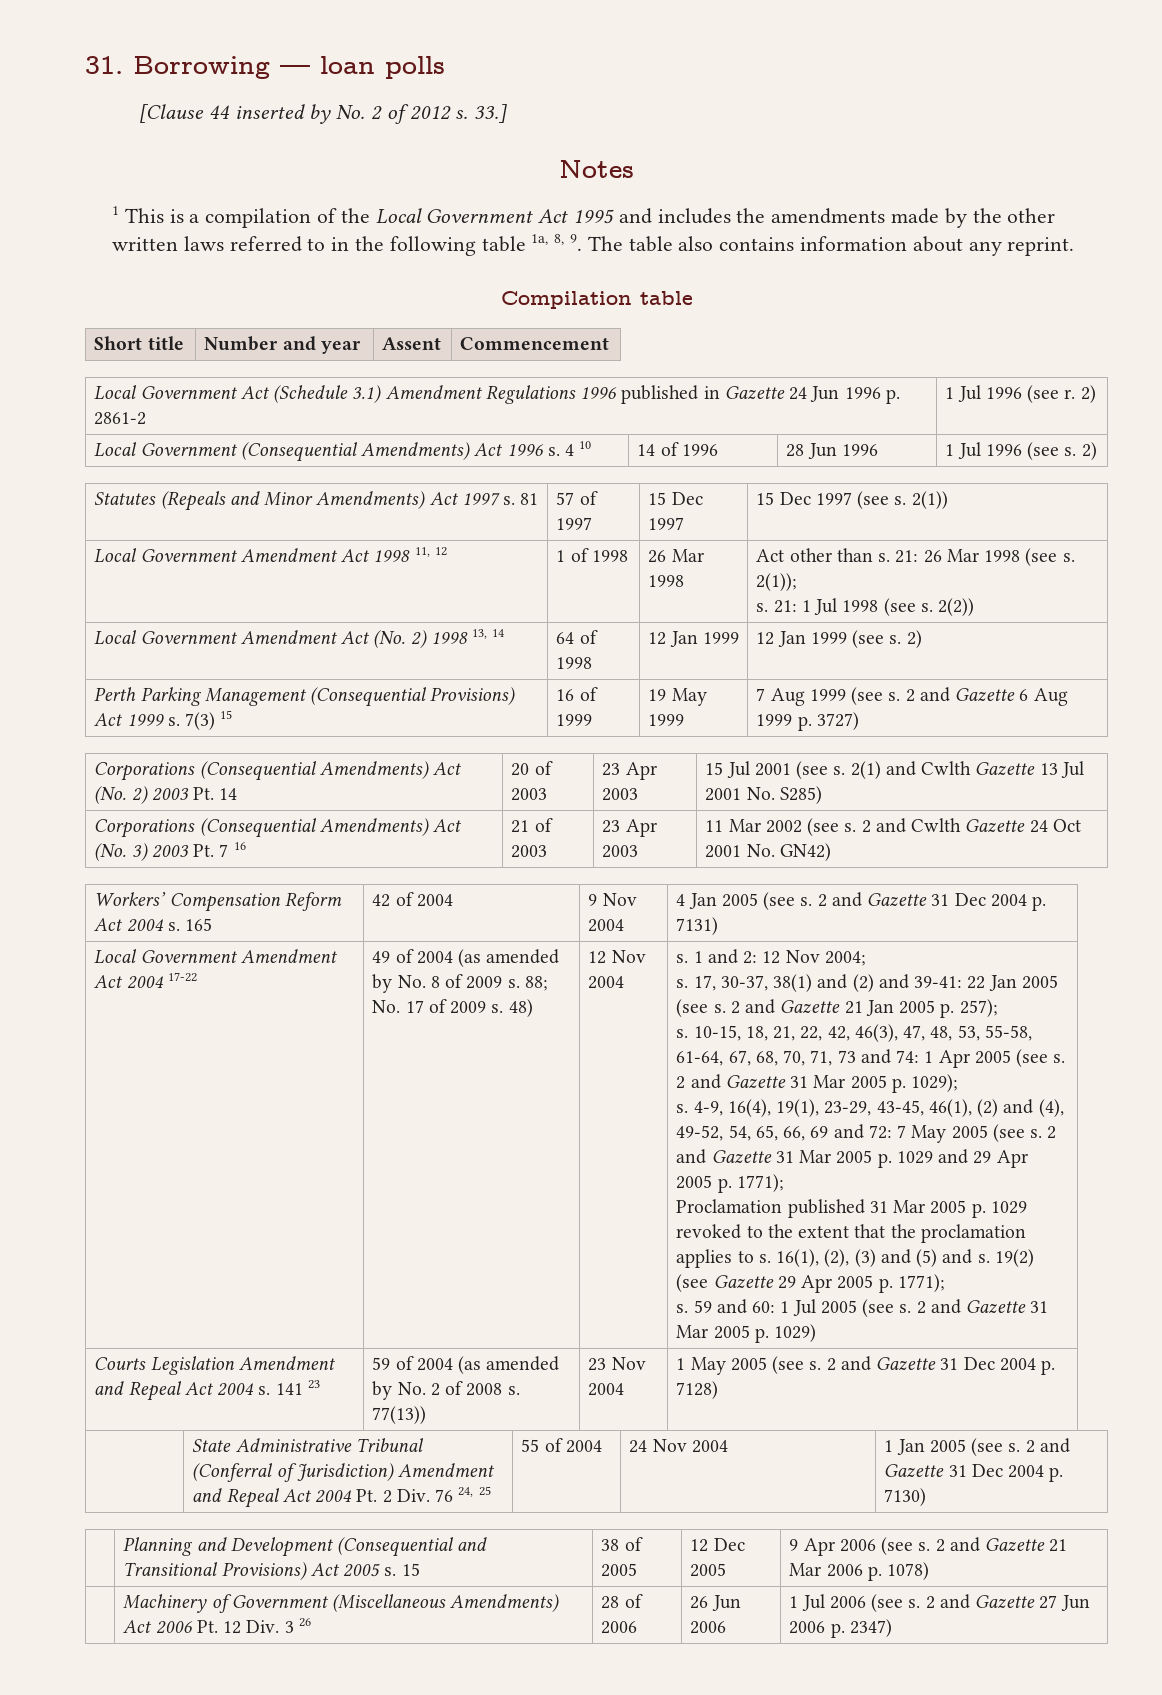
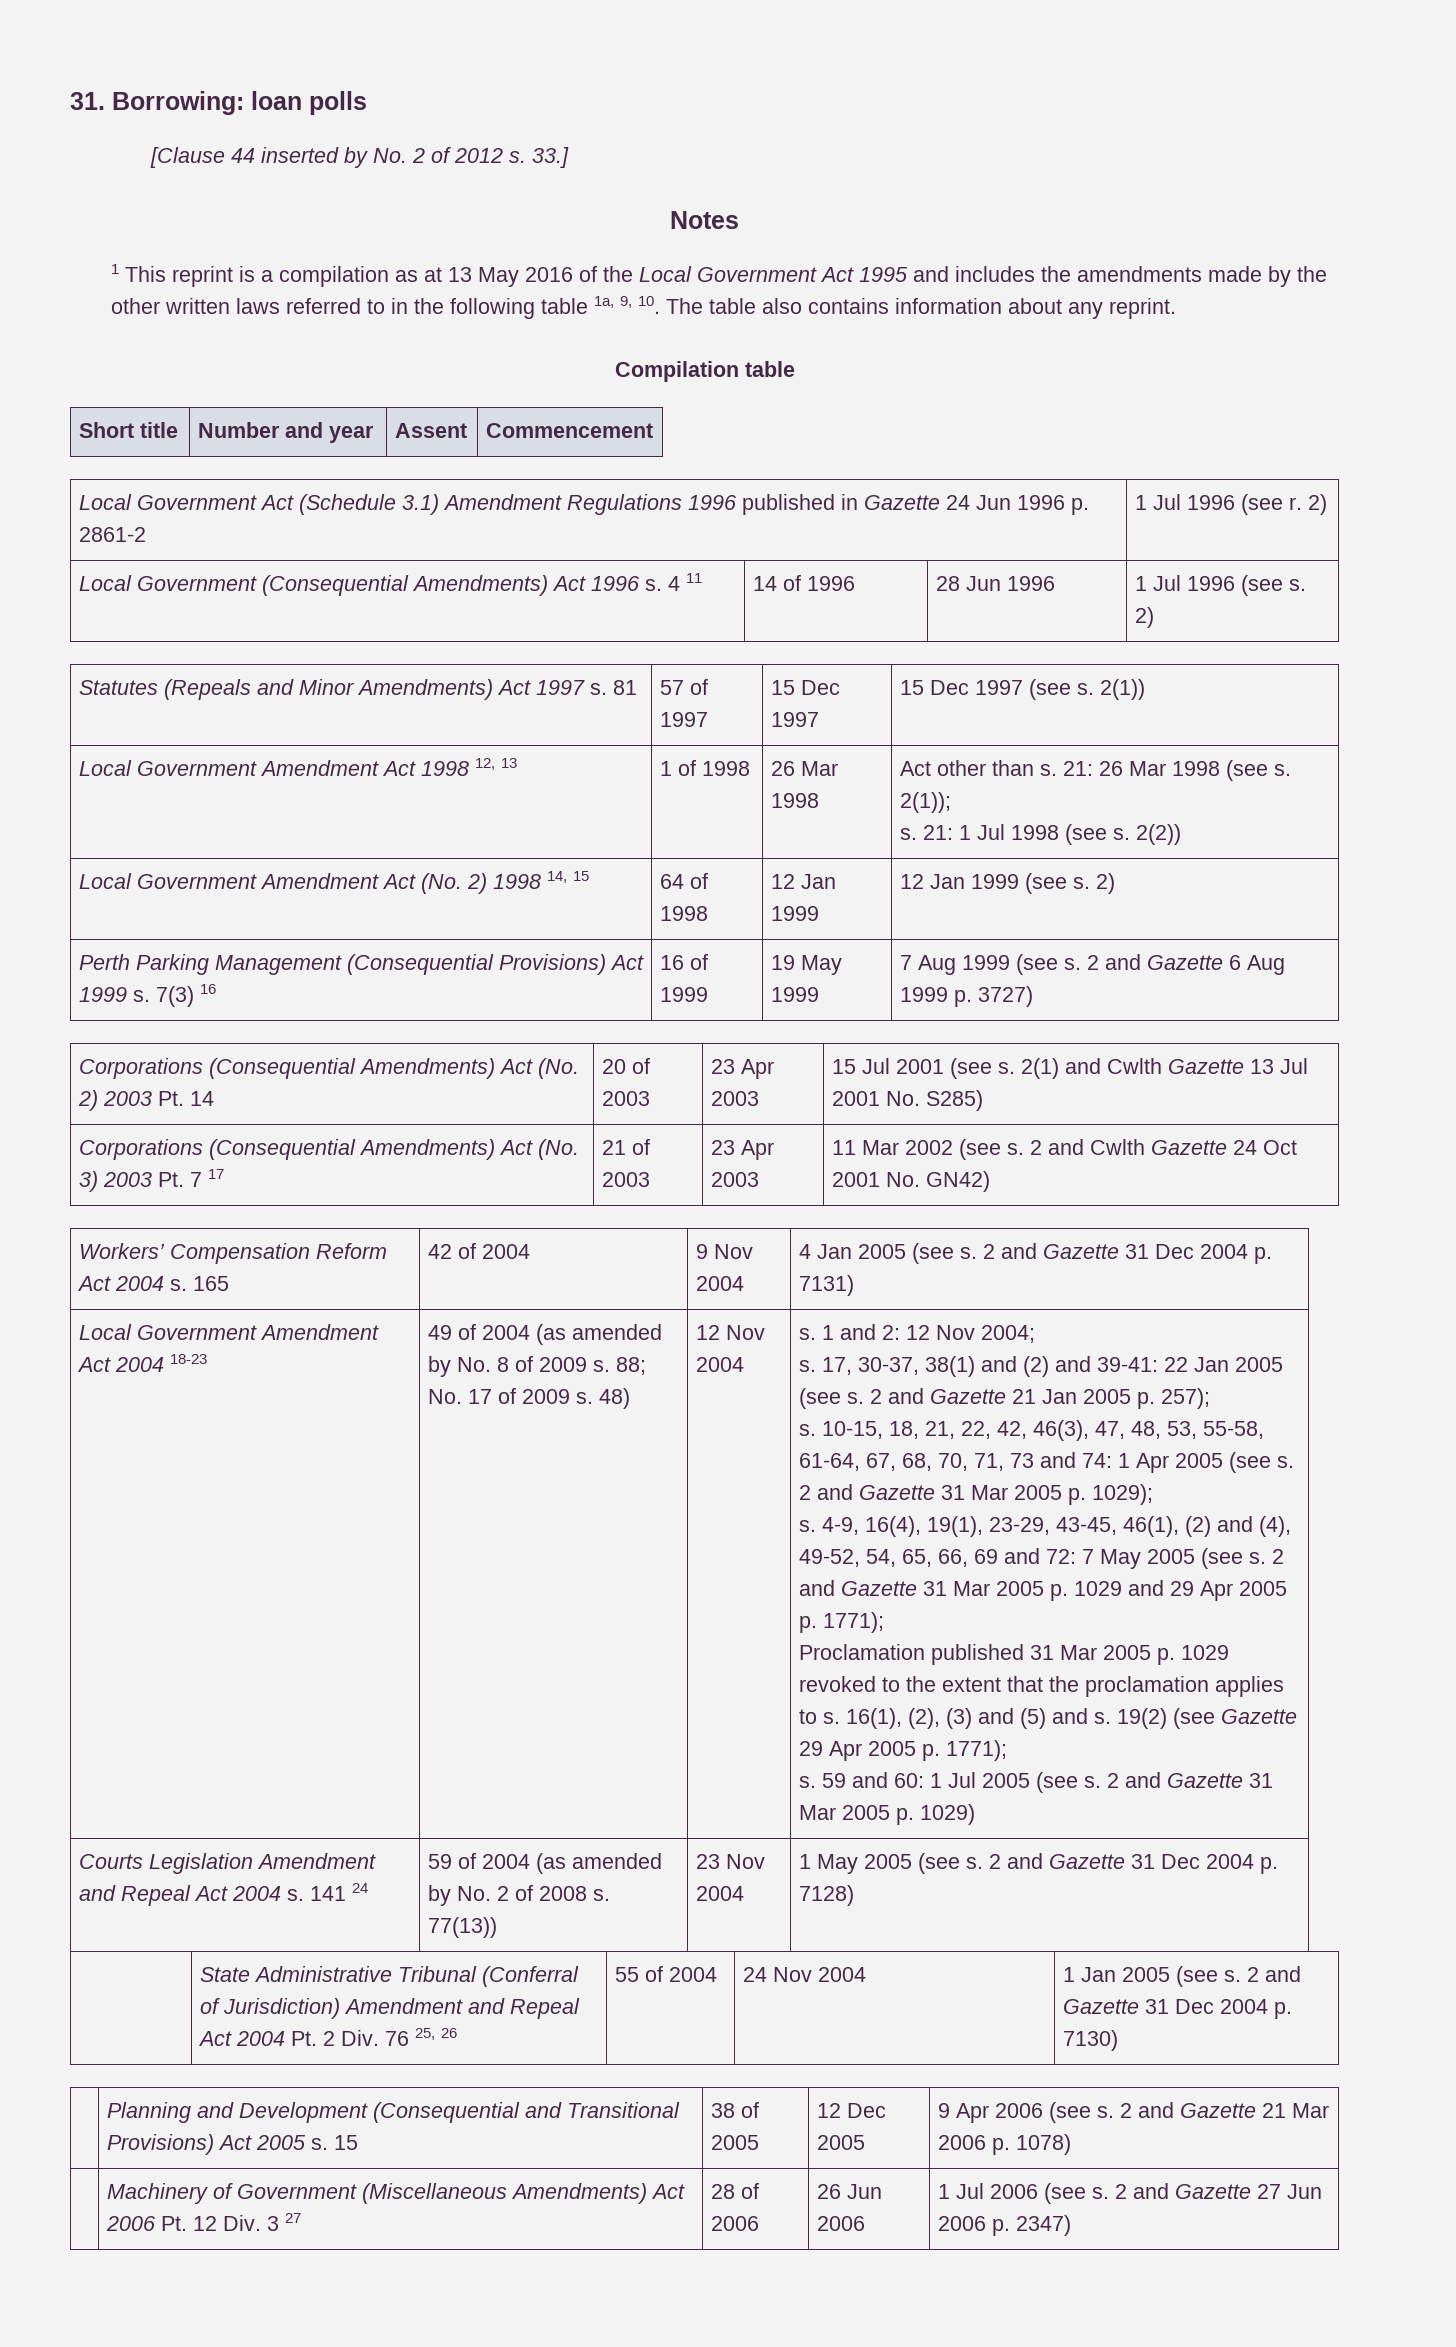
[133,56,310,79] Borrowing — -> [112,91,244,115] Borrowing:
(164, 215) none -> [171,266,233,287] reprint
(312, 218) none -> [394,267,573,287] as at 13 May 2016
[554,234,583,251] 8, 9. -> [619,296,660,314] 9, 10.
[579,441,592,449] 10 -> [685,573,702,583] 11
[414,547,447,557] 11, 12 -> [474,758,517,770] 12, 13
[472,629,505,639] 13, 14 -> [546,871,589,883] 14, 15
[220,710,233,719] 15 -> [199,984,216,994] 16
[233,842,246,850] 16 -> [207,1169,224,1179] 17
[167,972,197,982] 17-22 -> [169,1354,207,1364] 18-23
[307,1380,320,1389] 23 -> [351,1883,368,1893] 24
[458,1486,491,1497] 24, 25 -> [414,2028,457,2040] 25, 26
[298,1618,311,1627] 26 -> [284,2213,301,2223] 27

